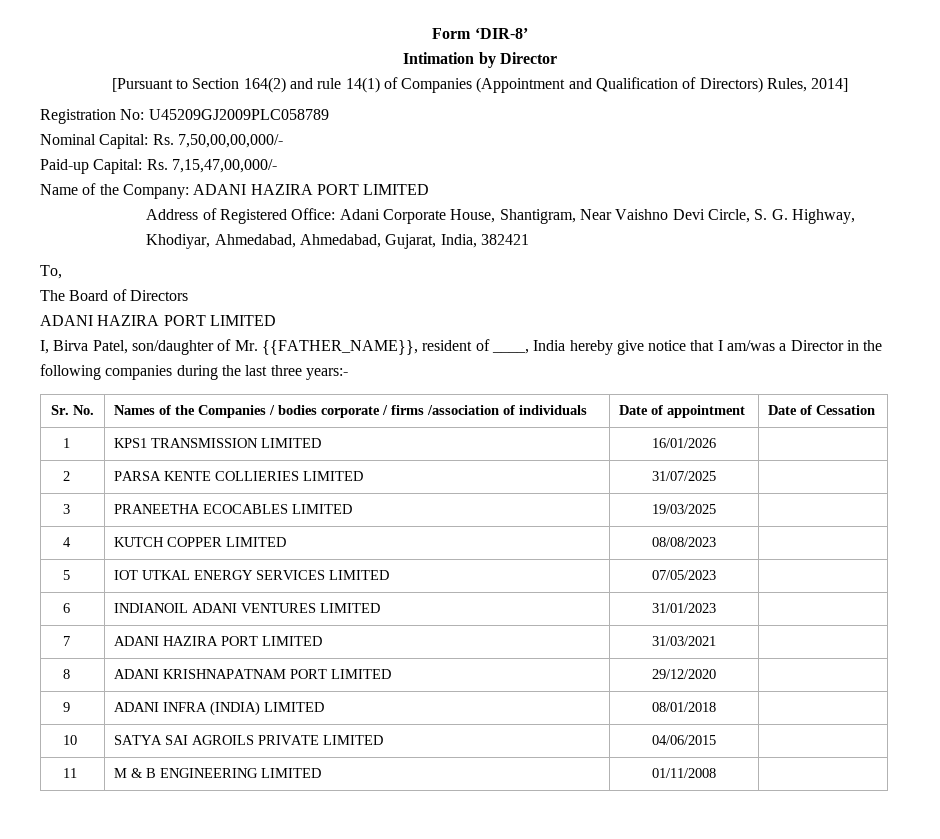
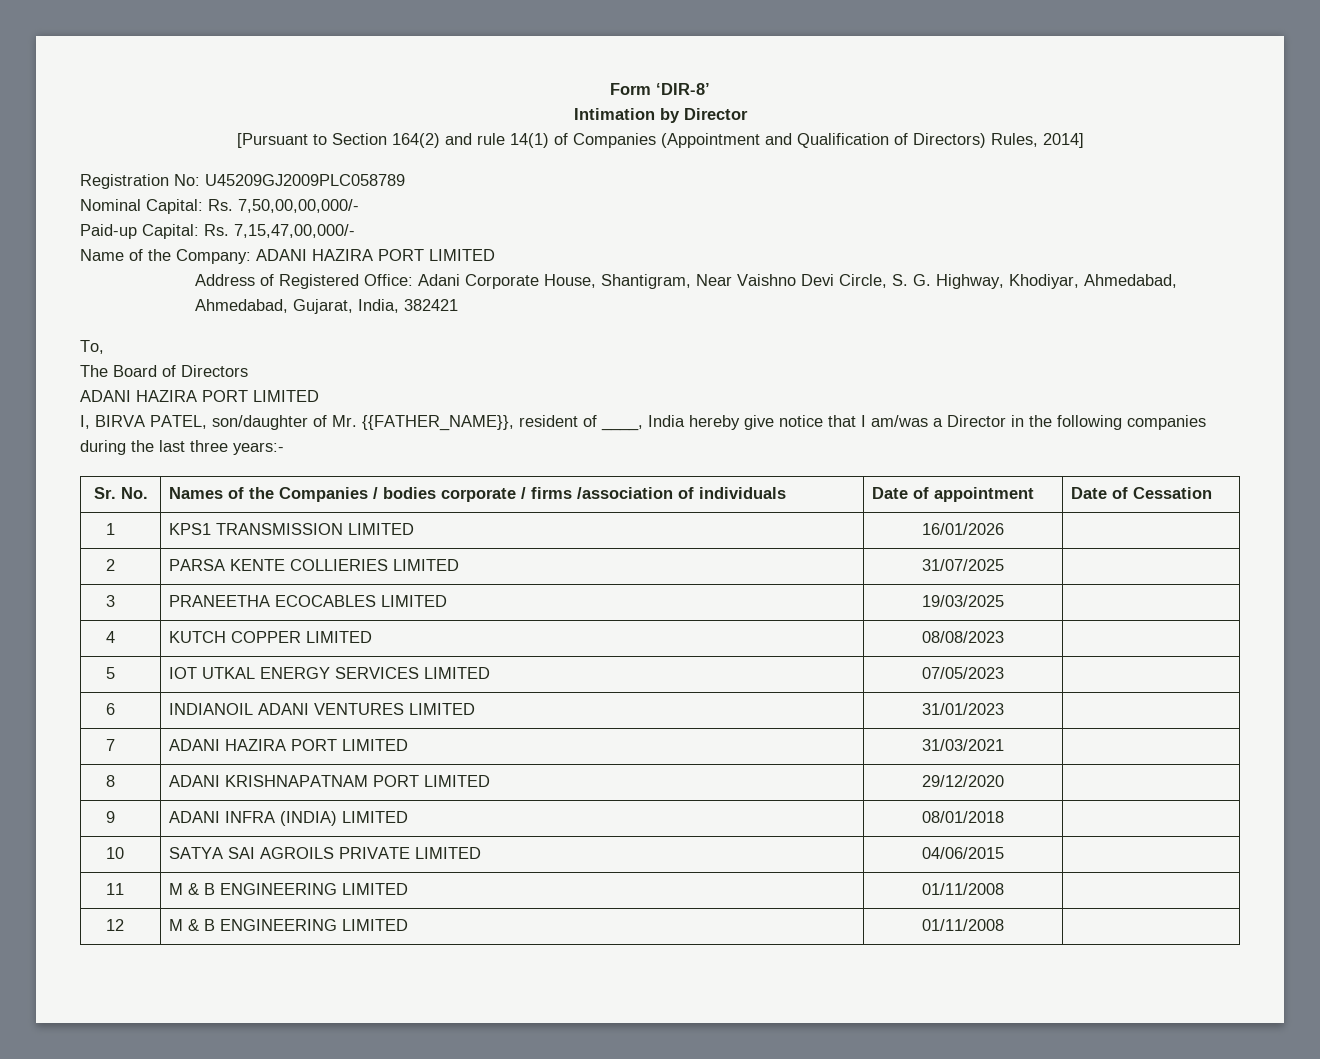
[53,340,128,354] Birva Patel, -> [95,415,207,429] BIRVA PATEL,
(716, 773) none -> [106,919,125,931] [168,919,408,931] [922,919,1004,931] // 12 | M & B ENGINEERING LIMITED | 01/11/2008 |

